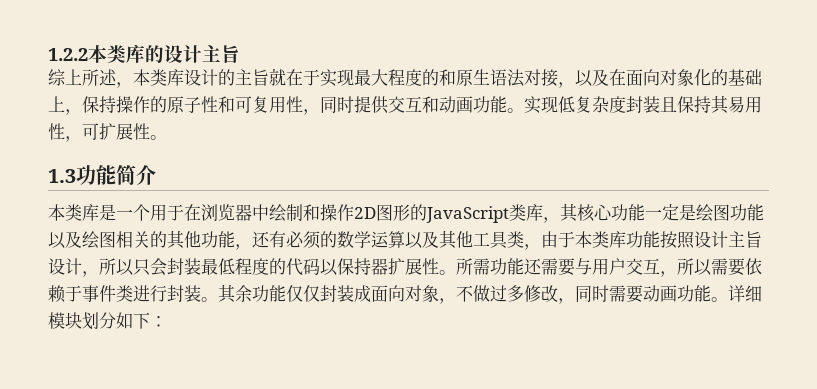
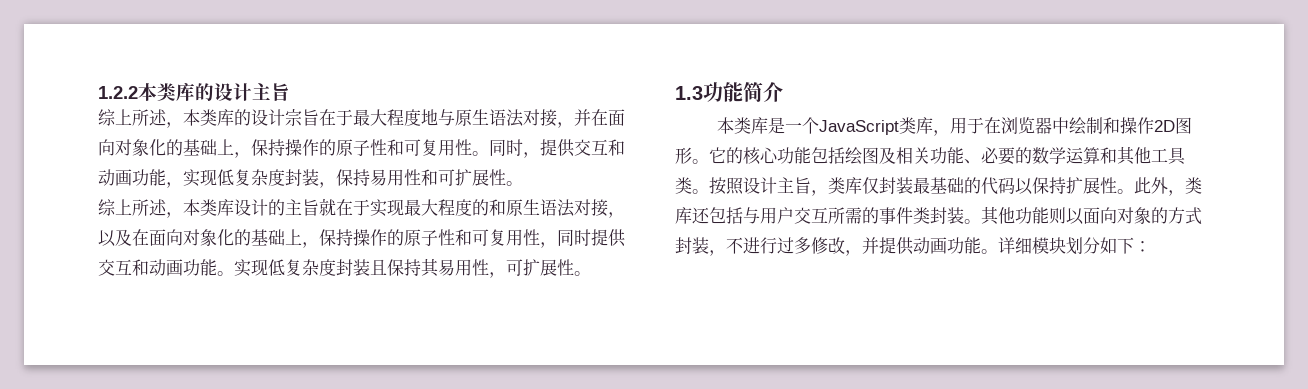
(240, 54) none -> [98,109,625,128] [98,139,625,158] [98,169,523,188] // 综上所述，本类库的设计宗旨在于最大程度地与原生语法对接，并在面向对象化的基础上，保持操作的原子性和可复用性。同时，提供交互和动画功能，实现低复杂度封装，保持易用性和可扩展性。
(150, 212) none -> [819,117,951,136] JavaScript类库，
[410,203,764,223] [48,230,321,250] 的JavaScript类库，其核心功能一定是绘图功能以及绘图相关的其他功能，还有必须 -> [692,147,1015,165] 。它的核心功能包括绘图及相关功能、必要
[405,231,439,249] 以及 -> [1100,147,1117,164] 和
[524,231,762,250] [48,258,269,277] ，由于本类库功能按照设计主旨设计，所以只会封装最低程度 -> [692,177,964,196] 。按照设计主旨，类库仅封装最基础
[371,258,762,277] [48,284,490,304] 器扩展性。所需功能还需要与用户交互，所以需要依赖于事件类进行封装。其余功能仅仅封装成面向对象，不做 -> [1066,177,1202,196] [675,206,1202,225] [675,237,777,256] 扩展性。此外，类库还包括与用户交互所需的事件类封装。其他功能则以面向对象的方式封装，不进行
[575,285,643,303] 同时需要 -> [862,237,914,255] 并提供

